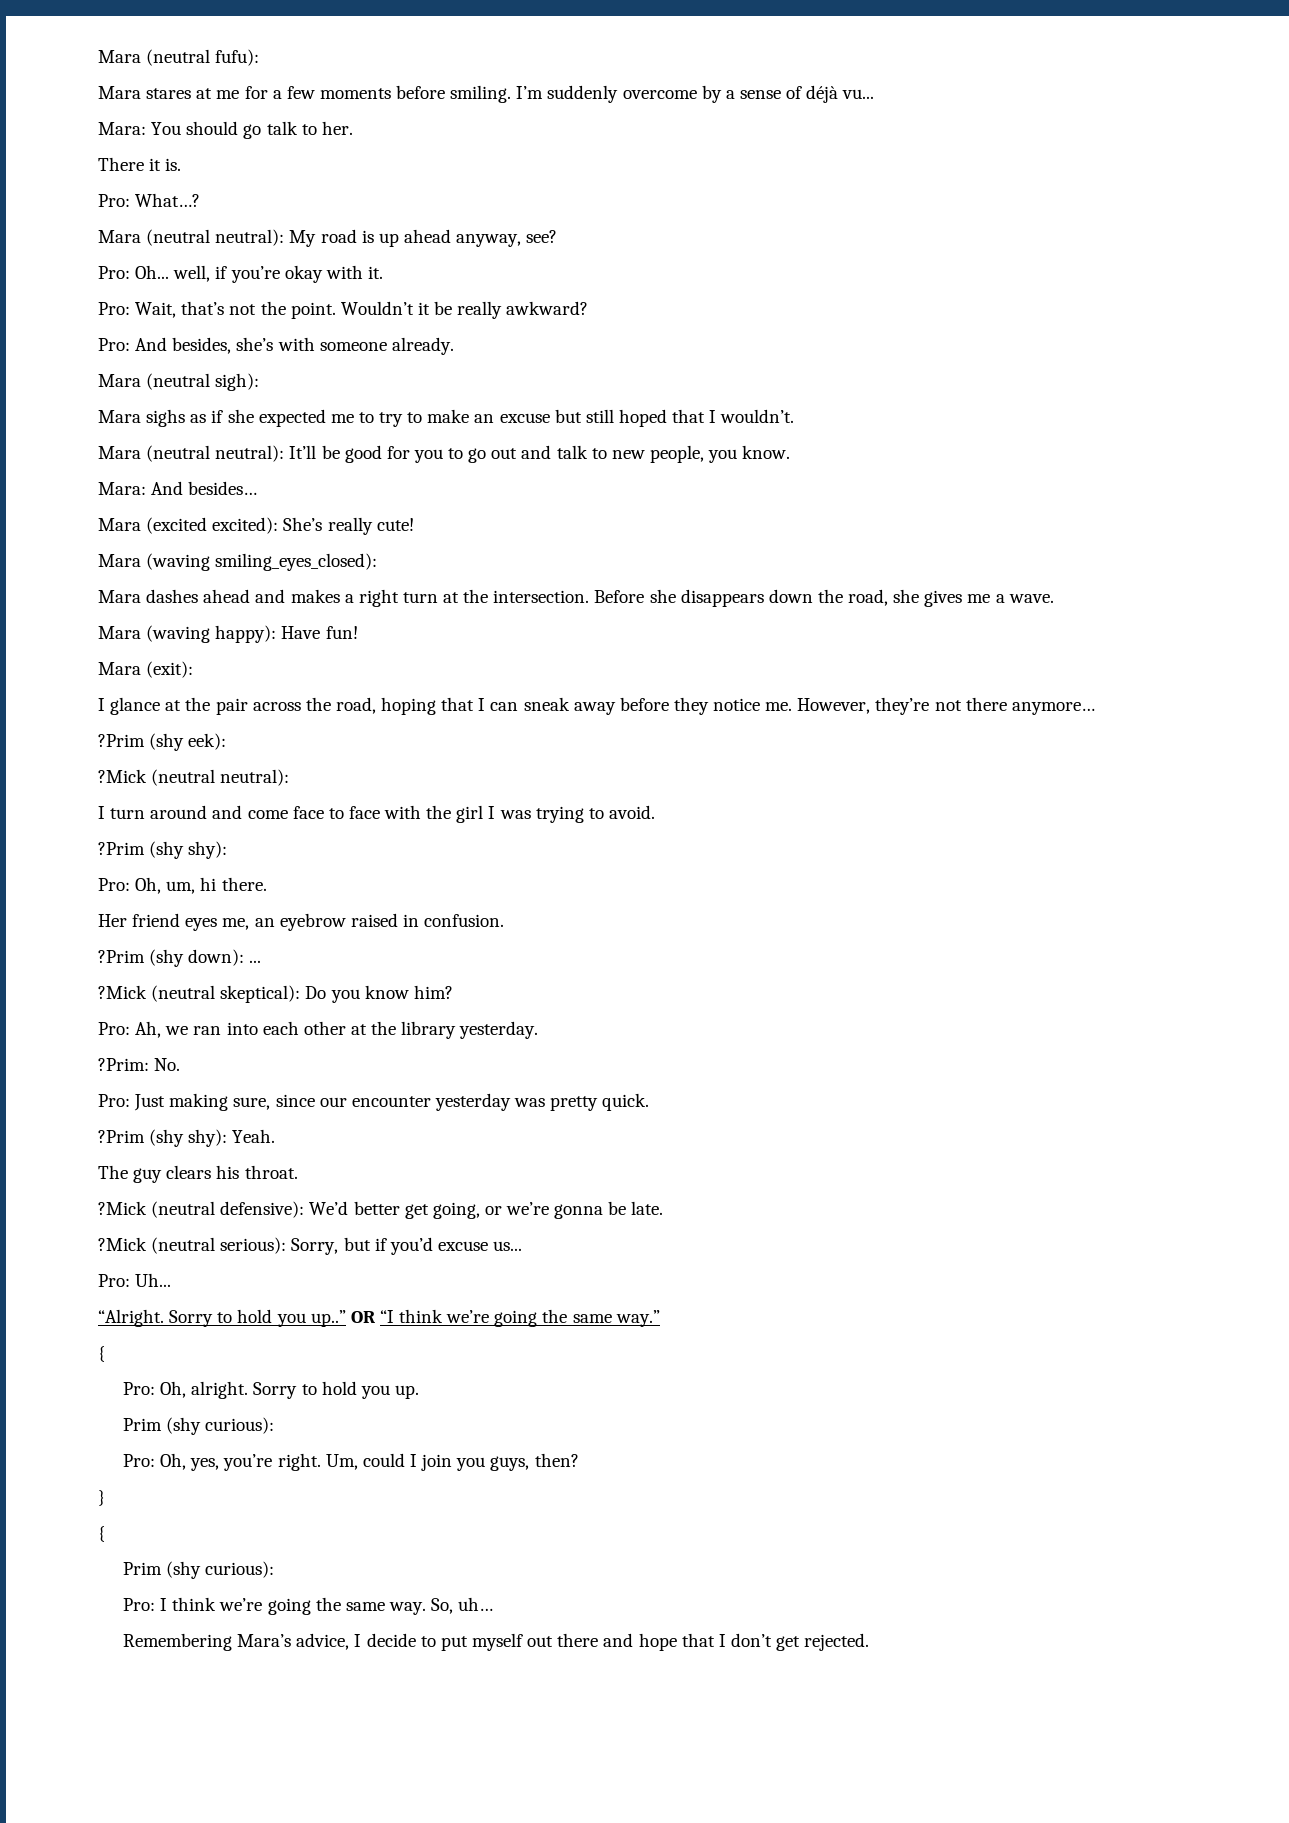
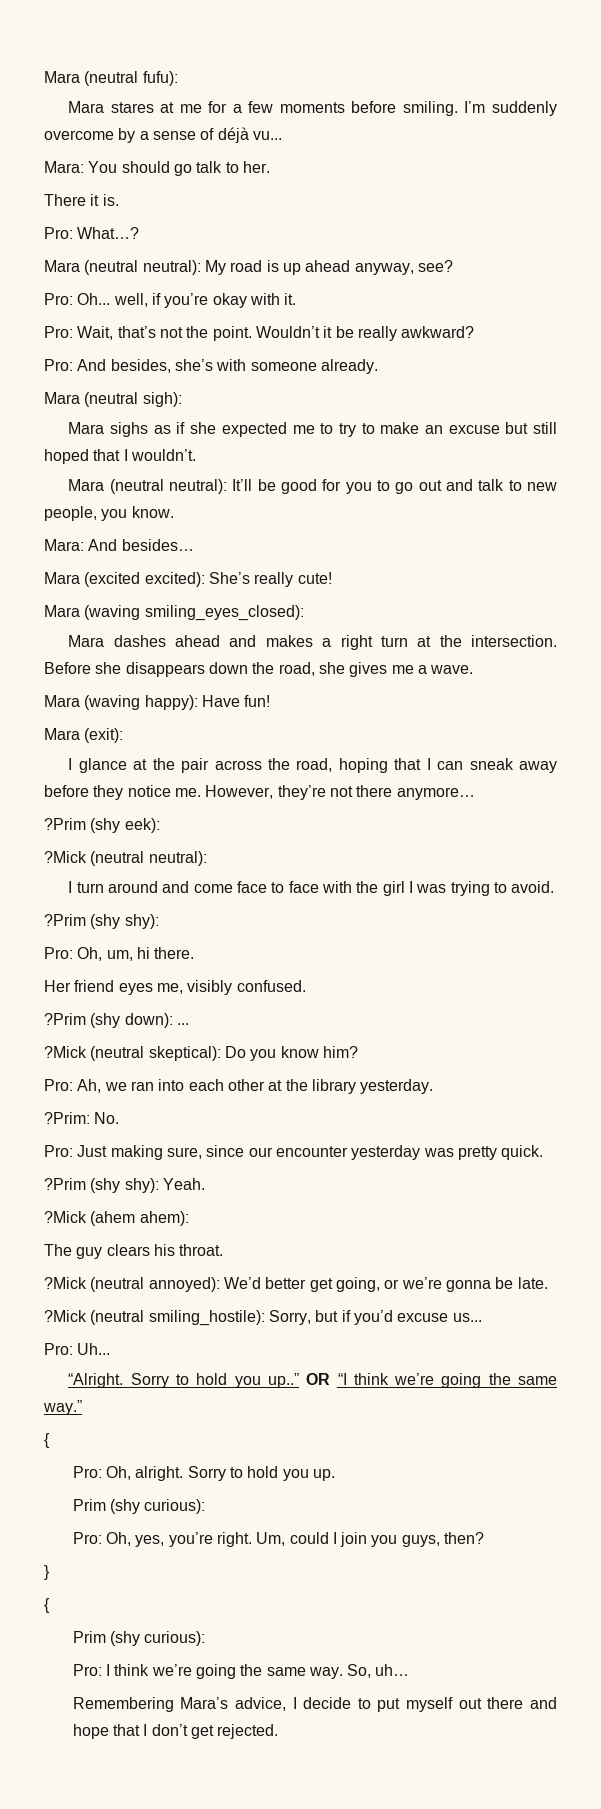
[254,913,505,931] an eyebrow raised in confusion. -> [187,980,306,995] visibly confused.
(276, 1136) none -> [44,1211,189,1226] // ?Mick (ahem ahem):
[220,1201,305,1218] defensive): -> [148,1277,220,1292] annoyed):
[220,1237,287,1254] serious): -> [148,1310,265,1326] smiling_hostile):

